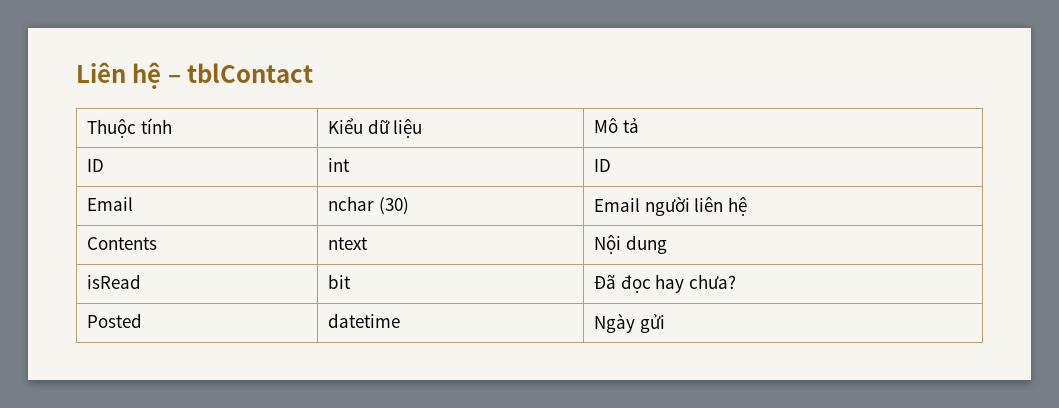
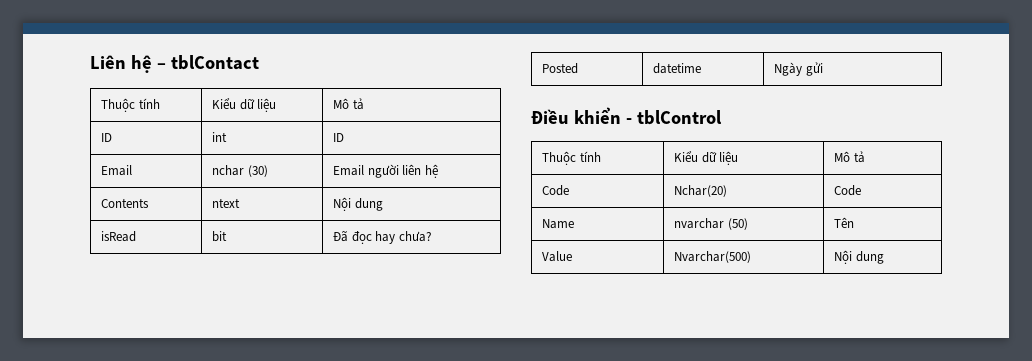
(665, 323) none -> [531,107,722,125] [542,151,601,165] [674,151,739,165] [834,151,865,163] [542,185,570,196] [674,185,728,197] [834,185,862,196] [542,219,575,229] [674,218,748,230] [834,217,855,228] [542,251,573,262] [674,251,752,263] [834,250,884,264] // Điều khiển - tblControl // Thuộc tính | Kiểu dữ liệu | Mô tả // Code | Nchar(20) | Code // Name | nvarchar (50) | Tên // Value | Nvarchar(500) | Nội dung

